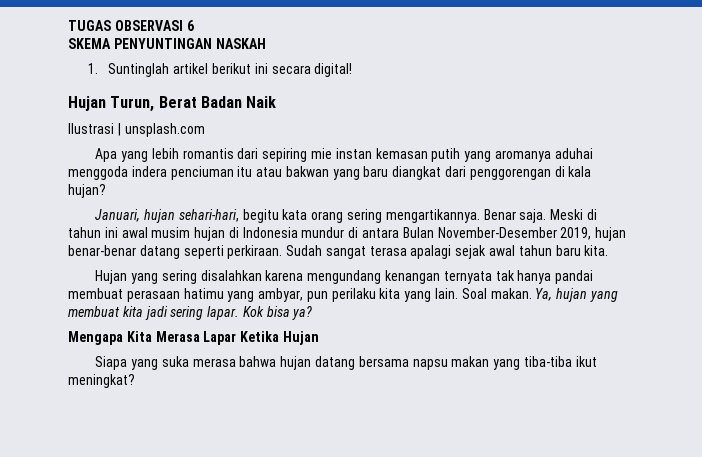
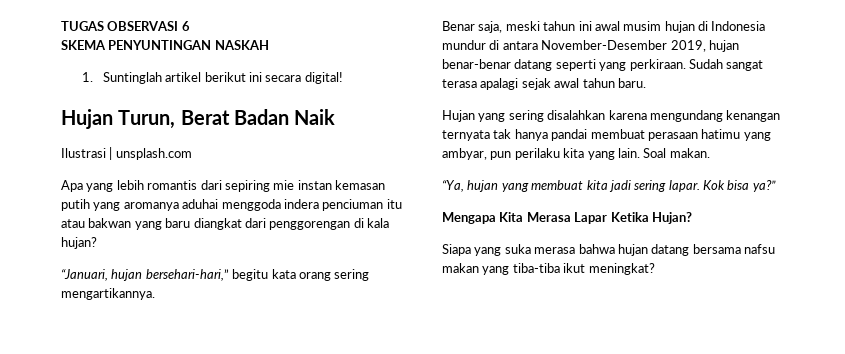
[95,209,239,223] Januari, hujan sehari-hari, -> [61,269,229,281] “Januari, hujan bersehari-hari,”
[483,209,597,223] Benar saja. Meski di -> [442,21,540,33] // Benar saja, meski
[402,227,434,238] Bulan -> (538, 45) none
(224, 252) none -> [599,62,627,71] yang
[555,245,609,256] baru kita. -> [617,78,646,88] baru.
[535,288,553,301] Ya, -> [442,180,464,192] // “Ya,
[292,306,313,320] ya? -> [752,180,776,192] ya?”
[282,331,319,345] Hujan -> [651,212,692,224] Hujan?
[412,359,448,370] napsu -> [744,244,775,254] nafsu

